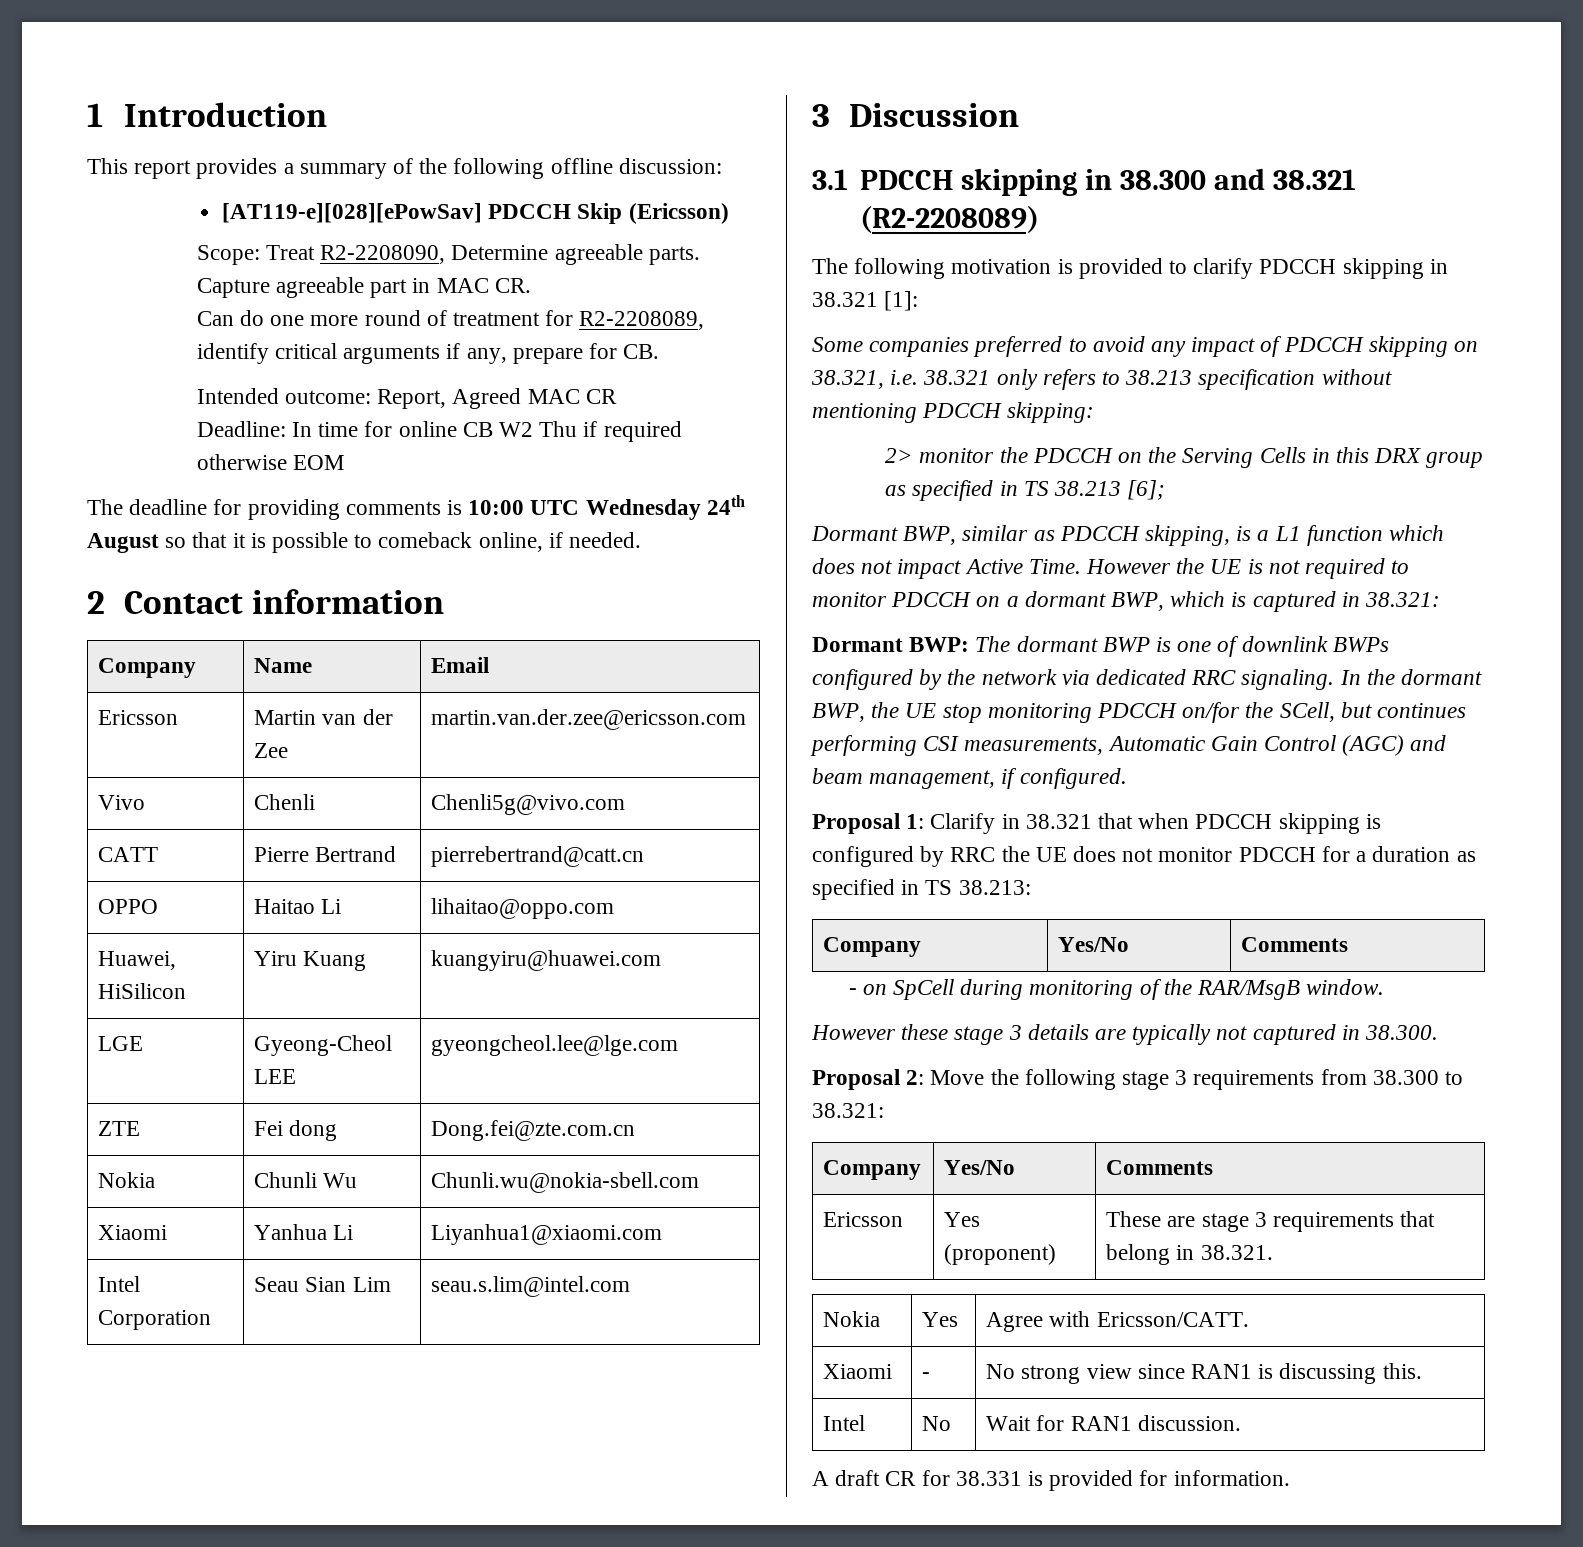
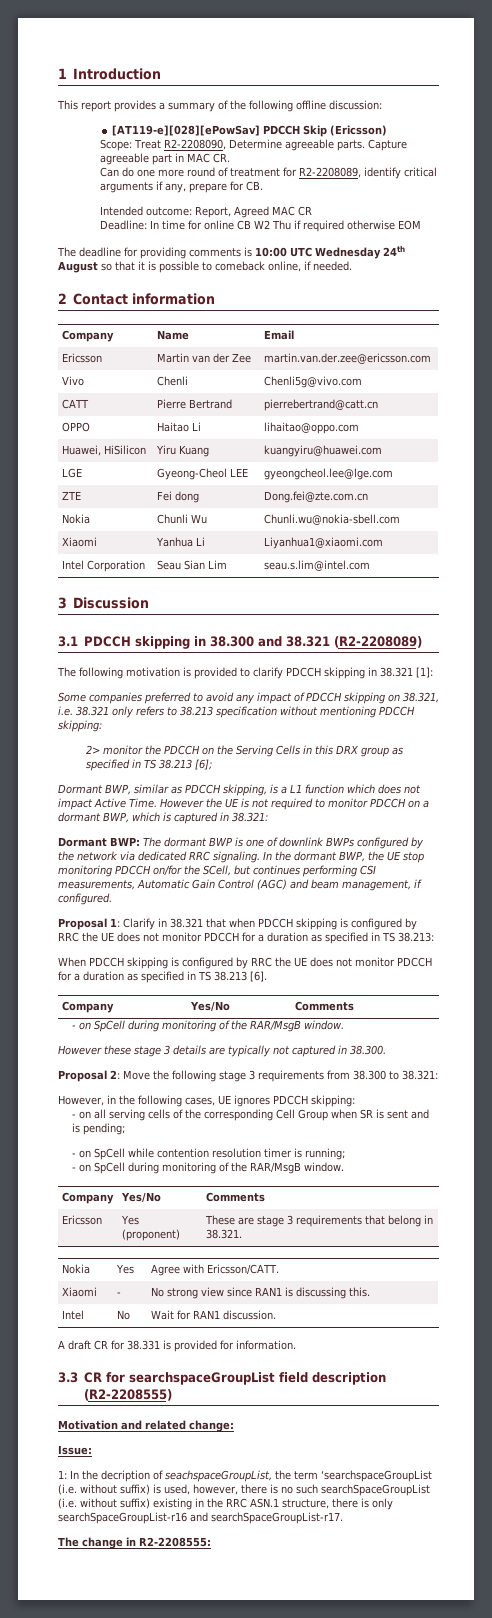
(1031, 887) none -> [58,957,432,969] [58,971,267,983] // When PDCCH skipping is configured by RRC the UE does not monitor PDCCH for a duration as specified in TS 38.213 [6].
(884, 1110) none -> [58,1095,355,1107] [71,1109,429,1121] [71,1123,125,1135] [71,1148,345,1160] [71,1162,344,1174] // However, in the following cases, UE ignores PDCCH skipping: // - on all serving cells of the corresponding Cell Group when SR is sent and is pending; // - on SpCell while contention resolution timer is running; // - on SpCell during monitoring of the RAR/MsgB window.
(1290, 1478) none -> [58,1372,386,1385] [83,1389,172,1401] [58,1420,234,1432] [58,1445,92,1455] [58,1470,432,1482] [58,1484,430,1496] [58,1498,393,1510] [58,1512,343,1524] [58,1537,211,1549] // 3.3 CR for searchspaceGroupList field description (R2-2208555) // Motivation and related change: // Issue: // 1: In the decription of seachspaceGroupList, the term ‘searchspaceGroupList (i.e. without suffix) is used, however, there is no such searchSpaceGroupList (i.e. without suffix) existing in the RRC ASN.1 structure, there is only searchSpaceGroupList-r16 and searchSpaceGroupList-r17. // The change in R2-2208555:

